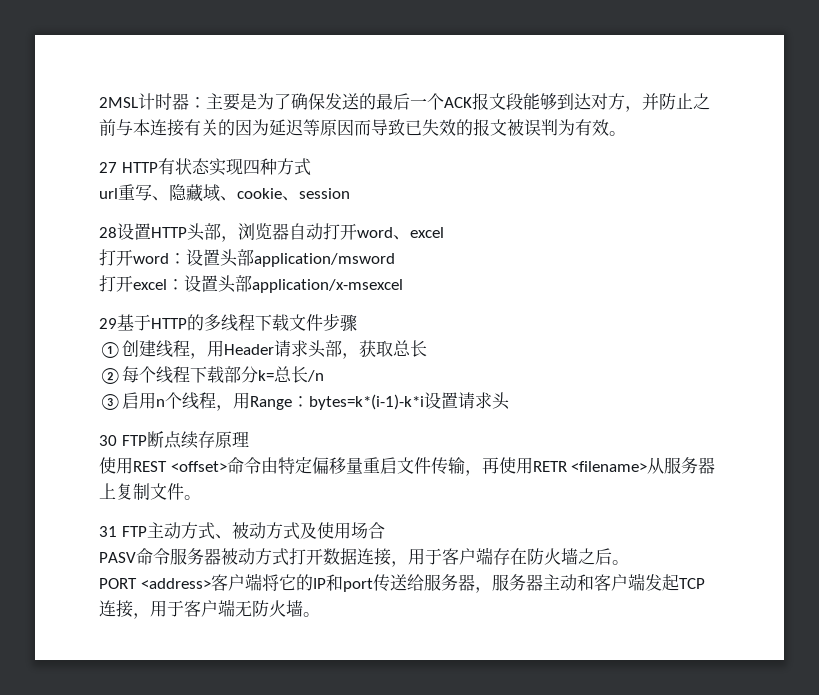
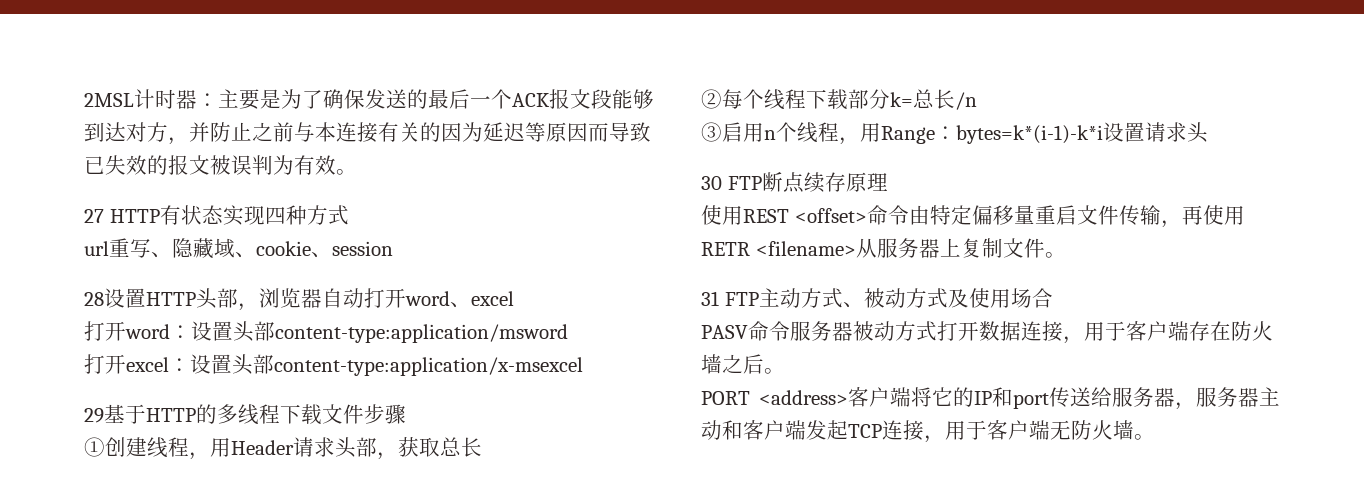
[254,253,395,267] application/msword -> [275,324,568,343] content-type:application/msword
[252,279,403,293] application/x-msexcel -> [274,357,583,376] content-type:application/x-msexcel

